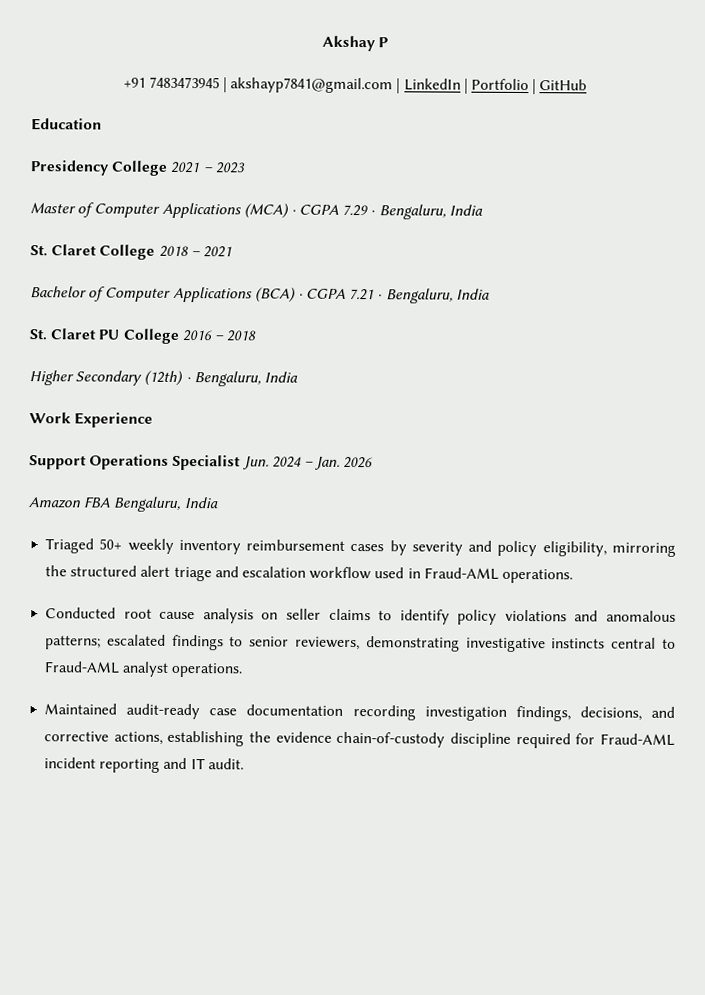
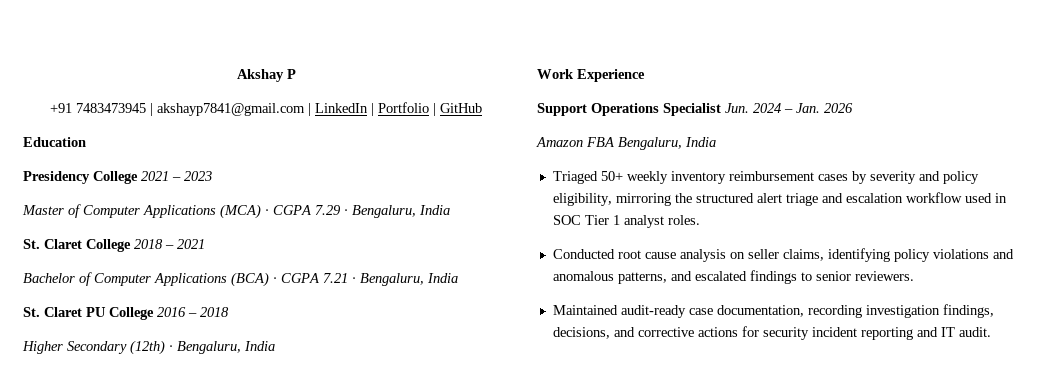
[423,567,573,584] Fraud-AML operations. -> [552,215,700,228] SOC Tier 1 analyst roles.
[328,608,450,625] claims to identify -> [782,248,890,262] claims, identifying
[45,635,102,650] patterns; -> [617,271,692,284] patterns, and
[295,636,676,653] [44,661,244,678] reviewers, demonstrating investigative instincts central to Fraud-AML analyst operations. -> [854,271,914,281] reviewers.
[246,704,344,716] documentation -> [716,305,804,317] documentation,
[113,730,675,749] actions, establishing the evidence chain-of-custody discipline required for Fraud-AML -> [697,326,809,340] actions for security

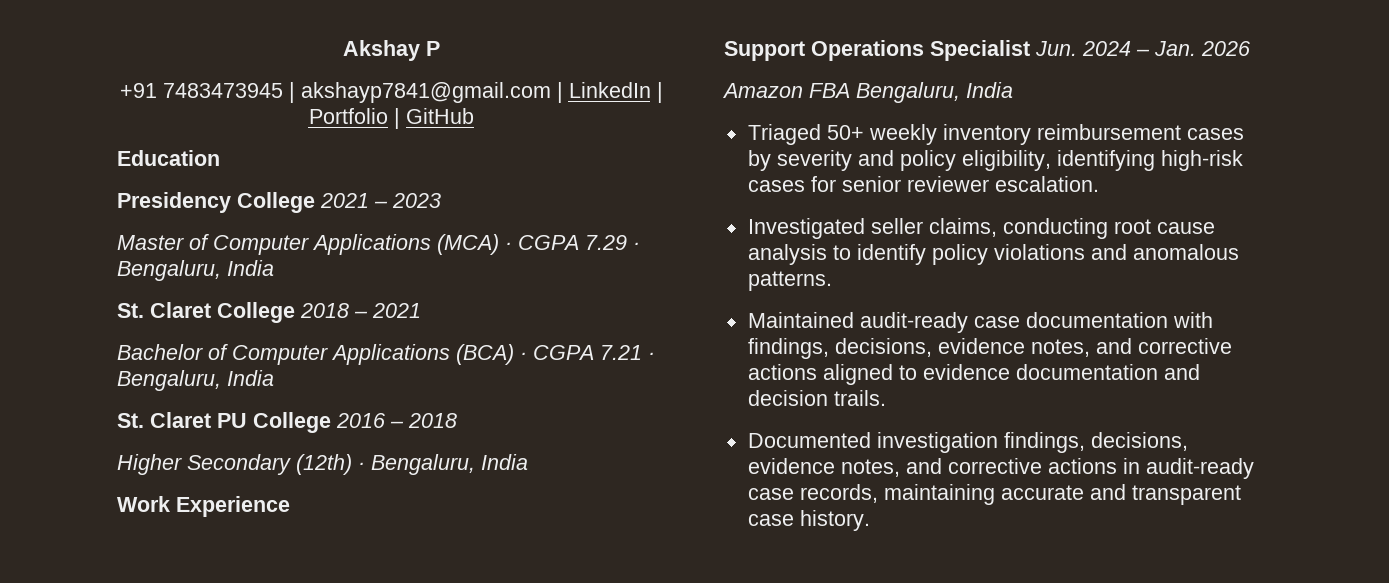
[615,192,1007,206] [552,215,700,228] [552,248,1014,262] [552,270,914,284] [552,305,862,318] mirroring the structured alert triage and escalation workflow used in SOC Tier 1 analyst roles. // Conducted root cause analysis on seller claims, identifying policy violations and anomalous patterns, and escalated findings to senior reviewers. // Maintained audit-ready case documentation, recording -> [1056,150,1243,171] [747,176,1099,192] [747,218,1215,239] [747,244,1239,265] [747,271,832,291] [747,312,1213,333] [747,338,1232,359] [747,364,1200,385] [747,390,886,406] [747,432,871,448] identifying high-risk cases for senior reviewer escalation. // Investigated seller claims, conducting root cause analysis to identify policy violations and anomalous patterns. // Maintained audit-ready case documentation with findings, decisions, evidence notes, and corrective actions aligned to evidence documentation and decision trails. // Documented
[613,326,991,340] and corrective actions for security incident reporting and IT audit. -> [747,458,1254,479] [747,484,1241,505] [747,510,870,531] evidence notes, and corrective actions in audit-ready case records, maintaining accurate and transparent case history.

